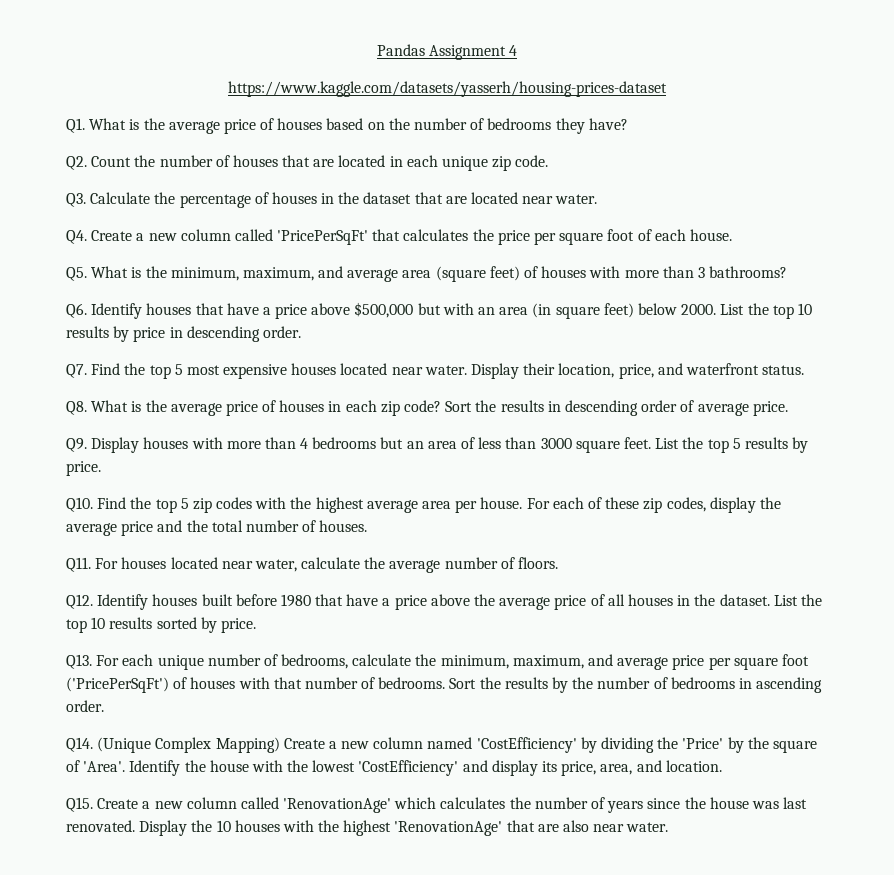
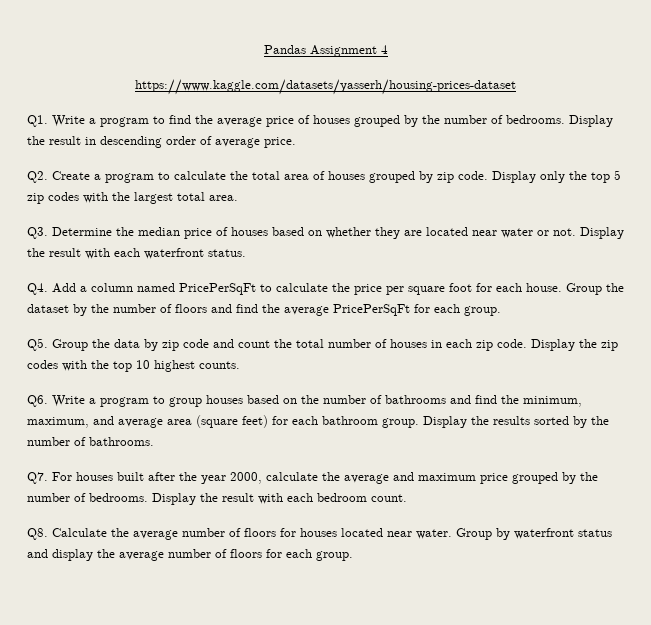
[89,118,323,134] What is the average price of houses -> [52,115,613,127] [27,136,296,148] [27,170,621,183] [27,192,238,204] [27,227,624,239] [27,248,246,259] [27,283,624,295] [27,304,501,316] [27,338,618,351] [27,360,240,372] [27,395,243,407] Write a program to find the average price of houses grouped by the number of bedrooms. Display the result in descending order of average price. // Q2. Create a program to calculate the total area of houses grouped by zip code. Display only the top 5 zip codes with the largest total area. // Q3. Determine the median price of houses based on whether they are located near water or not. Display the result with each waterfront status. // Q4. Add a column named PricePerSqFt to calculate the price per square foot for each house. Group the dataset by the number of floors and find the average PricePerSqFt for each group. // Q5. Group the data by zip code and count the total number of houses in each zip code. Display the zip codes with the top 10 highest counts. // Q6. Write a program to group houses
[487,118,628,134] [66,155,549,171] [66,192,598,208] [66,229,732,245] [66,266,142,281] bedrooms they have? // Q2. Count the number of houses that are located in each unique zip code. // Q3. Calculate the percentage of houses in the dataset that are located near water. // Q4. Create a new column called 'PricePerSqFt' that calculates the price per square foot of each house. // Q5. What is -> [385,395,497,404] bathrooms and find
[524,266,788,278] [66,302,812,319] [66,326,301,342] [66,363,805,379] [66,400,788,416] [66,437,809,453] [66,461,101,476] [66,497,781,513] [66,520,368,536] [66,557,559,573] [66,594,822,610] [66,617,256,633] [66,654,809,670] [66,677,823,693] [66,700,104,712] [66,737,817,753] [66,760,722,776] [66,797,808,813] [66,820,669,836] of houses with more than 3 bathrooms? // Q6. Identify houses that have a price above $500,000 but with an area (in square feet) below 2000. List the top 10 results by price in descending order. // Q7. Find the top 5 most expensive houses located near water. Display their location, price, and waterfront status. // Q8. What is the average price of houses in each zip code? Sort the results in descending order of average price. // Q9. Display houses with more than 4 bedrooms but an area of less than 3000 square feet. List the top 5 results by price. // Q10. Find the top 5 zip codes with the highest average area per house. For each of these zip codes, display the average price and the total number of houses. // Q11. For houses located near water, calculate the average number of floors. // Q12. Identify houses built before 1980 that have a price above the average price of all houses in the dataset. List the top 10 results sorted by price. // Q13. For each unique number of bedrooms, calculate the minimum, maximum, and average price per square foot ('PricePerSqFt') of houses with that number of bedrooms. Sort the results by the number of bedrooms in ascending order. // Q14. (Unique Complex Mapping) Create a new column named 'CostEfficiency' by dividing the 'Price' by the square of 'Area'. Identify the house with the lowest 'CostEfficiency' and display its price, area, and location. // Q15. Create a new column called 'RenovationAge' which calculates the number of years since the house was last renovated. Display the 10 houses with the highest 'RenovationAge' that are also near water. -> [272,416,609,428] [27,437,154,446] [27,472,598,484] [27,493,407,505] [27,528,612,540] [27,549,353,561] for each bathroom group. Display the results sorted by the number of bathrooms. // Q7. For houses built after the year 2000, calculate the average and maximum price grouped by the number of bedrooms. Display the result with each bedroom count. // Q8. Calculate the average number of floors for houses located near water. Group by waterfront status and display the average number of floors for each group.

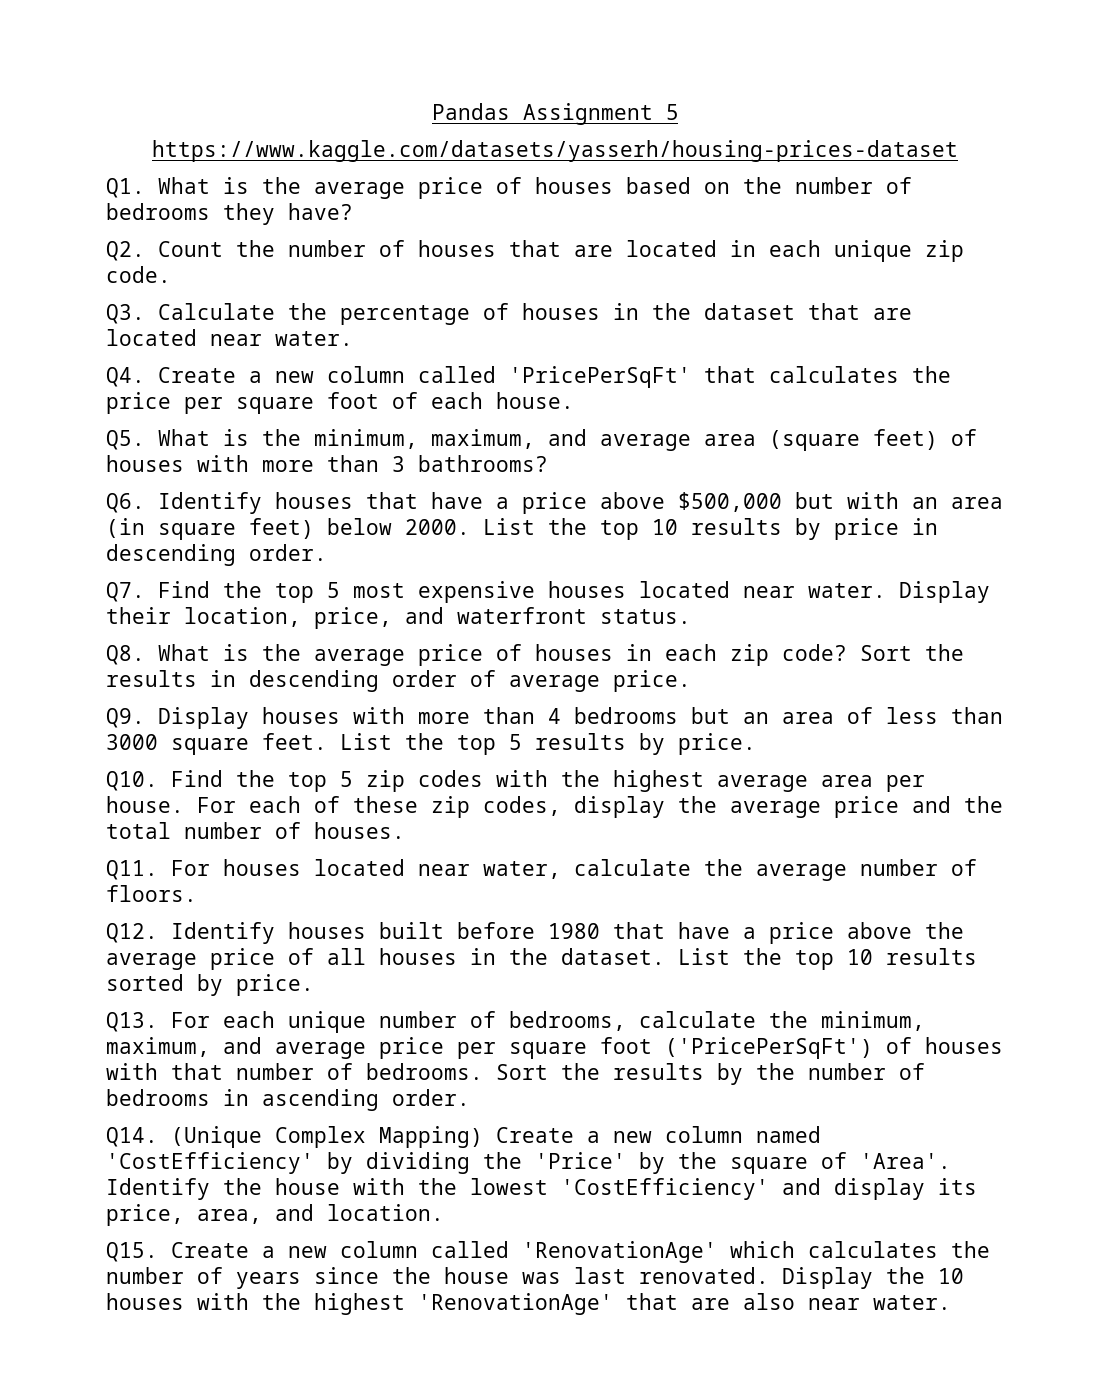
[380,45,388,54] 4 -> [665,104,679,120] 5
[52,115,613,127] [27,136,296,148] [27,170,621,183] [27,192,238,204] [27,227,624,239] [27,248,246,259] [27,283,624,295] [27,304,501,316] [27,338,618,351] [27,360,240,372] [27,395,243,407] Write a program to find the average price of houses grouped by the number of bedrooms. Display the result in descending order of average price. // Q2. Create a program to calculate the total area of houses grouped by zip code. Display only the top 5 zip codes with the largest total area. // Q3. Determine the median price of houses based on whether they are located near water or not. Display the result with each waterfront status. // Q4. Add a column named PricePerSqFt to calculate the price per square foot for each house. Group the dataset by the number of floors and find the average PricePerSqFt for each group. // Q5. Group the data by zip code and count the total number of houses in each zip code. Display the zip codes with the top 10 highest counts. // Q6. Write a program to group houses -> [158,177,613,199] What is the average price of houses
[385,395,497,404] bathrooms and find -> [106,203,353,225] [106,240,964,262] [106,266,171,283] [106,303,912,325] [106,329,353,346] [106,366,951,388] [106,392,574,414] [106,429,249,450] bedrooms they have? // Q2. Count the number of houses that are located in each unique zip code. // Q3. Calculate the percentage of houses in the dataset that are located near water. // Q4. Create a new column called 'PricePerSqFt' that calculates the price per square foot of each house. // Q5. What is
[272,416,609,428] [27,437,154,446] [27,472,598,484] [27,493,407,505] [27,528,612,540] [27,549,353,561] for each bathroom group. Display the results sorted by the number of bathrooms. // Q7. For houses built after the year 2000, calculate the average and maximum price grouped by the number of bedrooms. Display the result with each bedroom count. // Q8. Calculate the average number of floors for houses located near water. Group by waterfront status and display the average number of floors for each group. -> [951,429,977,446] [106,455,548,472] [106,492,1003,514] [106,518,938,540] [106,544,327,566] [106,581,990,603] [106,607,691,629] [106,644,964,666] [106,670,691,692] [106,707,1003,729] [106,733,756,755] [106,770,925,792] [106,796,1003,818] [106,822,405,839] [106,859,977,881] [106,885,197,902] [106,922,964,944] [106,948,977,970] [106,974,314,996] [106,1011,925,1033] [106,1037,1003,1059] [106,1063,925,1085] [106,1089,470,1111] [106,1126,821,1148] [106,1152,951,1174] [106,1178,977,1200] [106,1204,444,1226] [106,1241,990,1263] [106,1267,964,1289] [106,1293,951,1315] of houses with more than 3 bathrooms? // Q6. Identify houses that have a price above $500,000 but with an area (in square feet) below 2000. List the top 10 results by price in descending order. // Q7. Find the top 5 most expensive houses located near water. Display their location, price, and waterfront status. // Q8. What is the average price of houses in each zip code? Sort the results in descending order of average price. // Q9. Display houses with more than 4 bedrooms but an area of less than 3000 square feet. List the top 5 results by price. // Q10. Find the top 5 zip codes with the highest average area per house. For each of these zip codes, display the average price and the total number of houses. // Q11. For houses located near water, calculate the average number of floors. // Q12. Identify houses built before 1980 that have a price above the average price of all houses in the dataset. List the top 10 results sorted by price. // Q13. For each unique number of bedrooms, calculate the minimum, maximum, and average price per square foot ('PricePerSqFt') of houses with that number of bedrooms. Sort the results by the number of bedrooms in ascending order. // Q14. (Unique Complex Mapping) Create a new column named 'CostEfficiency' by dividing the 'Price' by the square of 'Area'. Identify the house with the lowest 'CostEfficiency' and display its price, area, and location. // Q15. Create a new column called 'RenovationAge' which calculates the number of years since the house was last renovated. Display the 10 houses with the highest 'RenovationAge' that are also near water.

